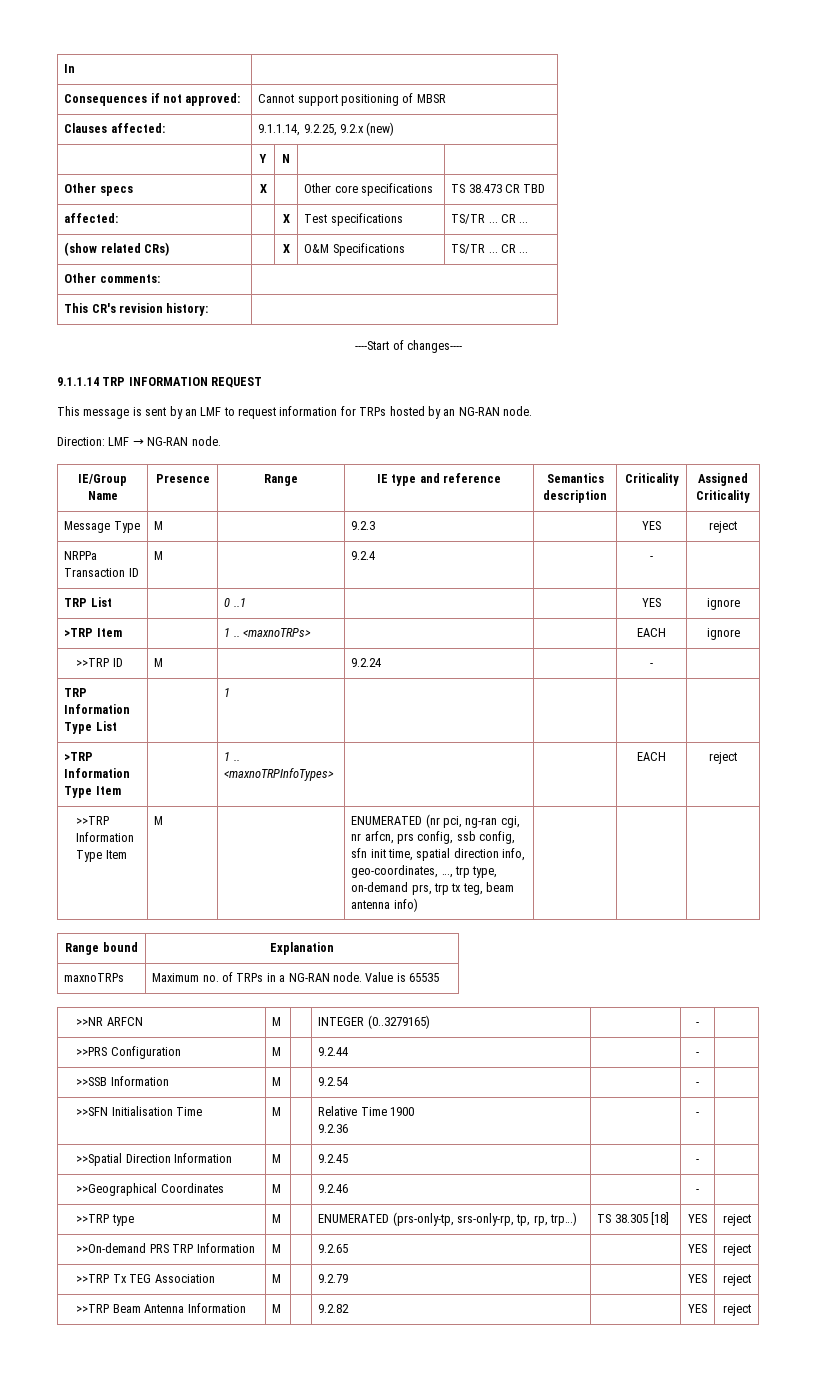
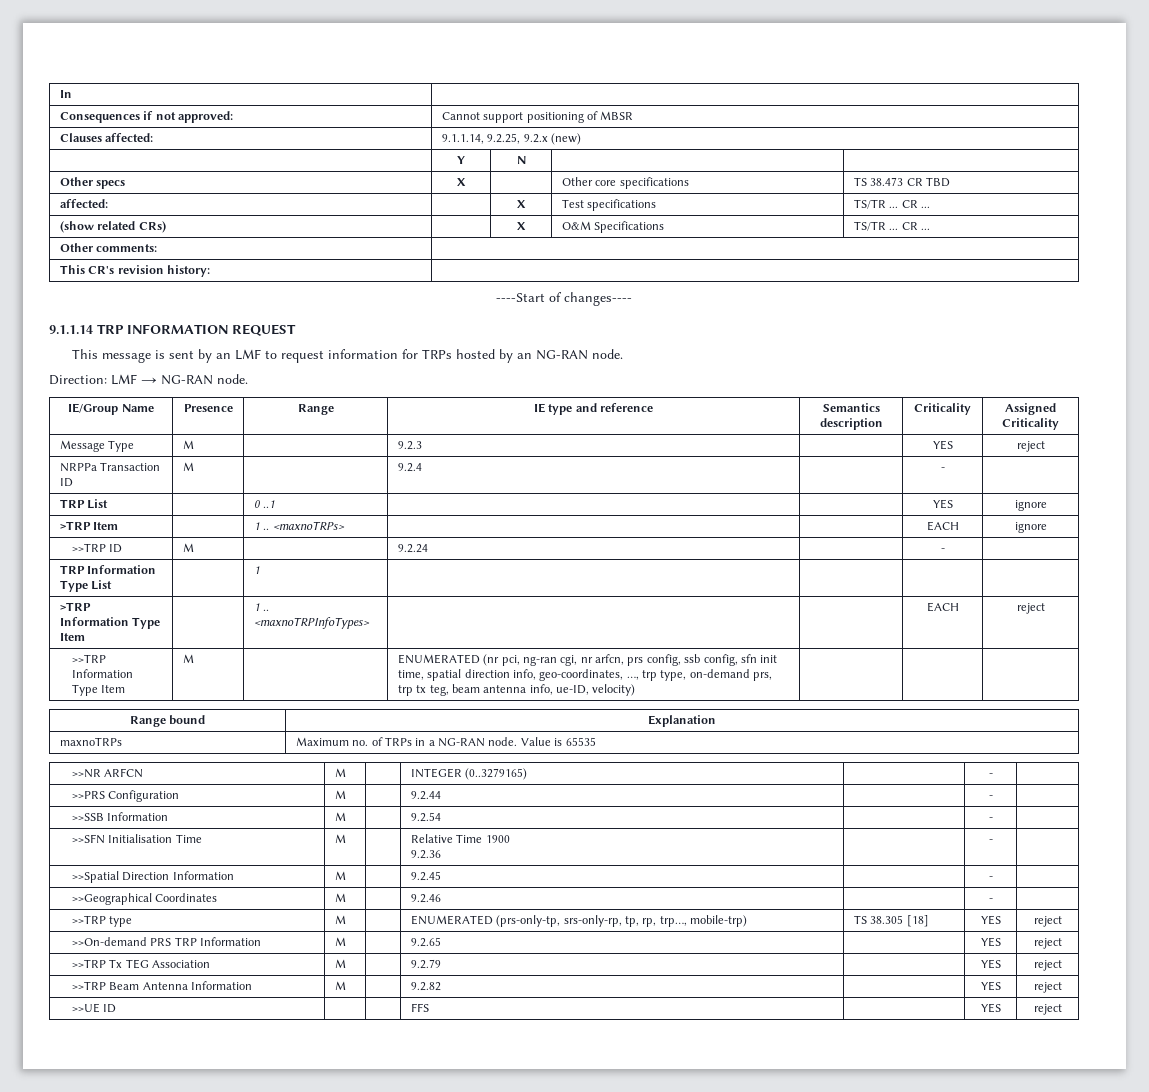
[393,898,418,912] info) -> [529,684,636,696] info, ue-ID, velocity)
[550,1212,578,1226] trp…) -> [659,915,748,927] trp…, mobile-trp)
(751, 1310) none -> [71,1003,117,1013] [410,1003,429,1012] [980,1003,1001,1013] [1033,1004,1062,1015] // >>UE ID | | | FFS | | YES | reject

